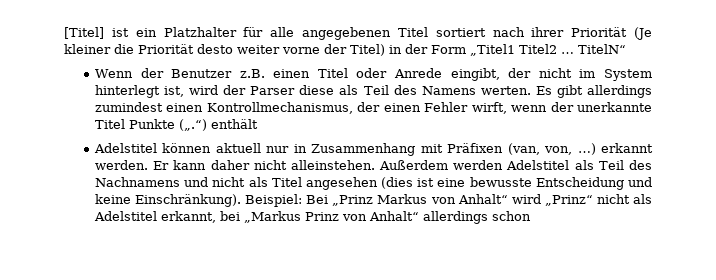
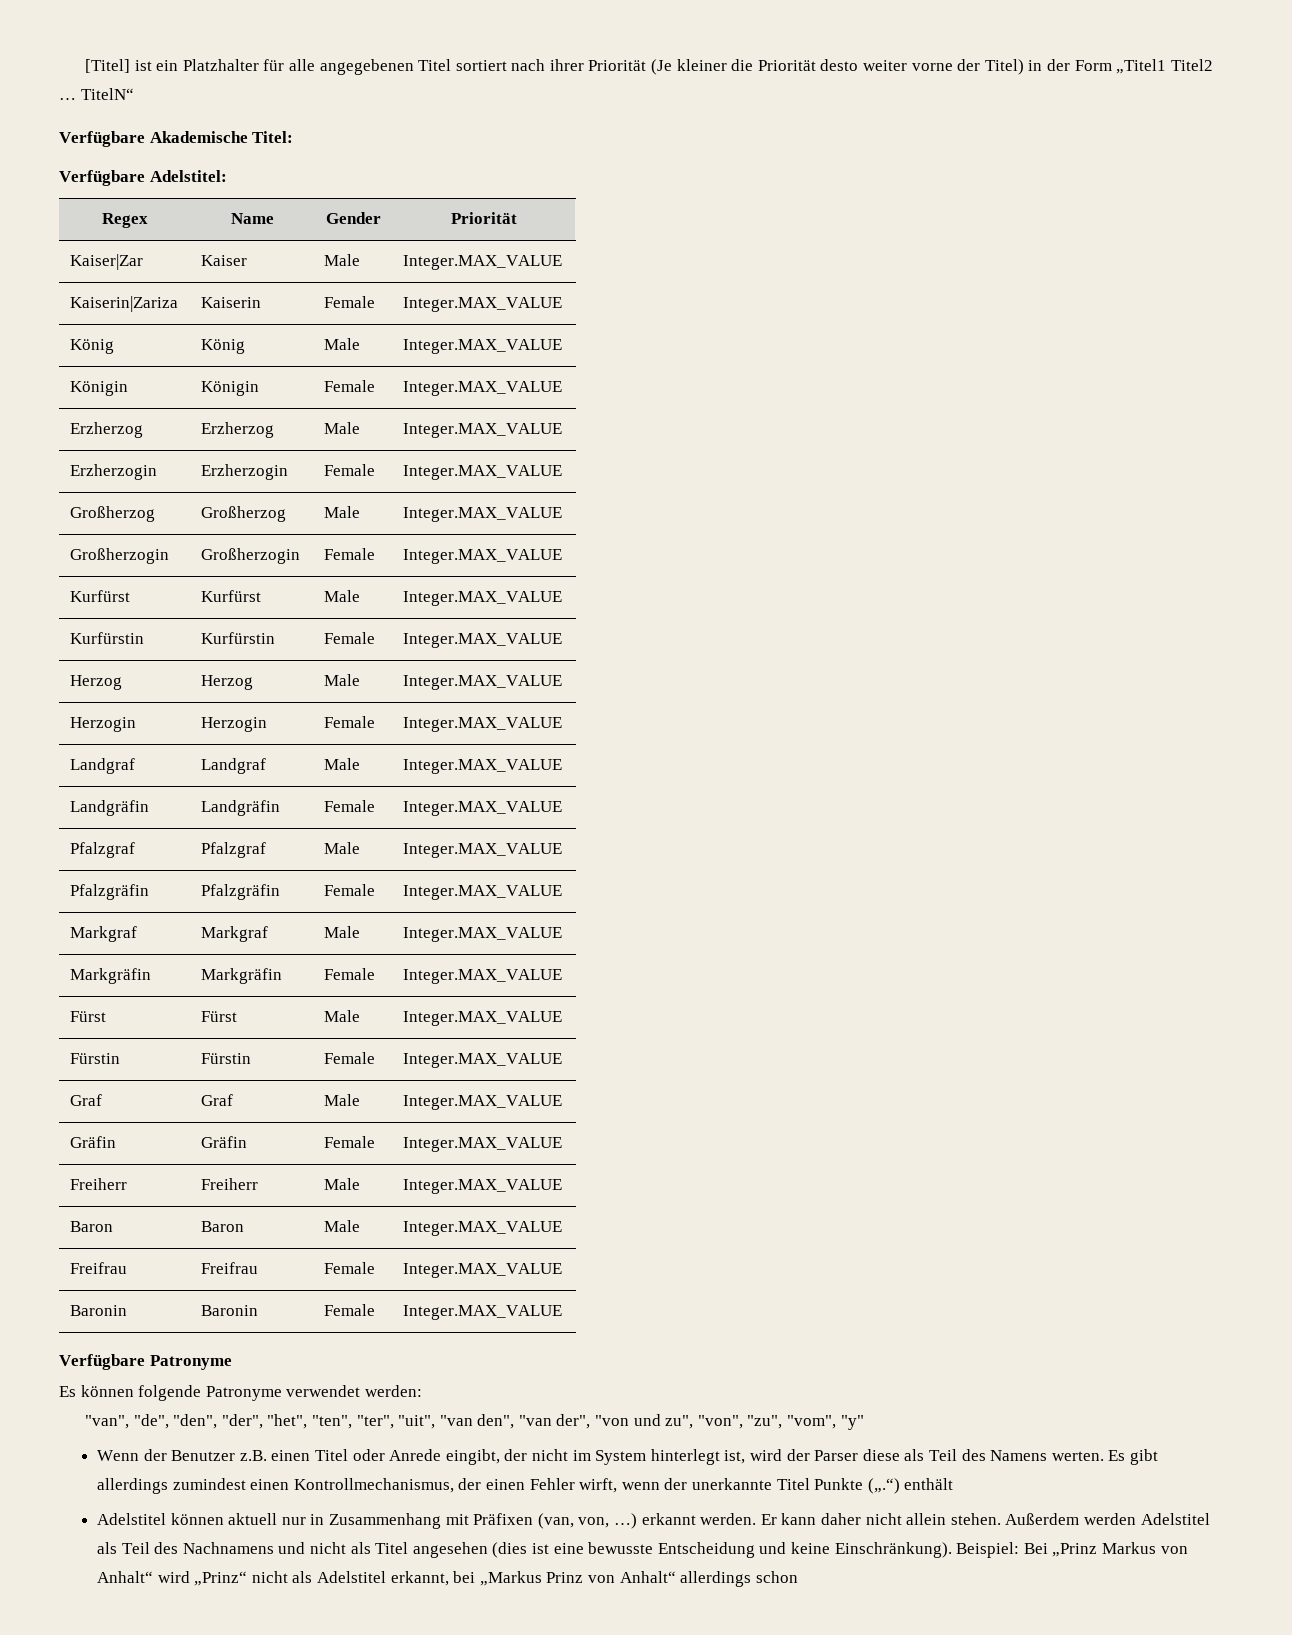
(626, 49) none -> [59,131,294,147] [59,170,227,186] [102,213,148,228] [230,213,274,224] [325,212,381,224] [450,212,517,224] [70,254,144,270] [201,255,248,266] [324,254,361,266] [403,255,563,270] [70,296,179,312] [201,297,262,308] [324,296,376,308] [403,297,563,312] [70,339,115,354] [201,339,246,354] [324,338,361,350] [403,339,563,354] [70,381,129,396] [201,381,260,396] [324,380,376,392] [403,381,563,396] [70,422,144,438] [201,422,275,438] [324,422,361,434] [403,423,563,438] [70,464,158,480] [201,464,289,480] [324,464,376,476] [403,465,563,480] [70,506,156,522] [201,506,287,522] [324,506,361,518] [403,507,563,522] [70,548,170,564] [201,548,301,564] [324,548,376,560] [403,549,563,564] [70,590,131,602] [201,590,262,602] [324,590,361,602] [403,591,563,606] [70,632,145,644] [201,632,276,644] [324,632,376,644] [403,633,563,648] [70,675,123,690] [201,675,254,690] [324,674,361,686] [403,675,563,690] [70,717,137,732] [201,717,268,732] [324,716,376,728] [403,717,563,732] [70,758,136,774] [201,758,267,774] [324,758,361,770] [403,759,563,774] [70,800,150,816] [201,800,281,816] [324,800,376,812] [403,801,563,816] [70,842,136,858] [201,842,267,858] [324,842,361,854] [403,843,563,858] [70,884,150,900] [201,884,281,900] [324,884,376,896] [403,885,563,900] [70,926,138,942] [201,926,269,942] [324,926,361,938] [403,927,563,942] [70,968,152,984] [201,968,283,984] [324,968,376,980] [403,969,563,984] [70,1011,107,1022] [201,1011,238,1022] [324,1010,361,1022] [403,1011,563,1026] [70,1053,121,1064] [201,1053,252,1064] [324,1052,376,1064] [403,1053,563,1068] [70,1094,103,1106] [201,1094,234,1106] [324,1094,361,1106] [403,1095,563,1110] [70,1136,117,1148] [201,1136,248,1148] [324,1136,376,1148] [403,1137,563,1152] [70,1178,128,1190] [201,1178,259,1190] [324,1178,361,1190] [403,1179,563,1194] [70,1221,114,1232] [201,1221,245,1232] [324,1220,361,1232] [403,1221,563,1236] [70,1262,128,1274] [201,1262,259,1274] [324,1262,376,1274] [403,1263,563,1278] [70,1305,128,1316] [201,1305,259,1316] [324,1304,376,1316] [403,1305,563,1320] [59,1354,232,1370] [59,1385,422,1401] [84,1414,864,1430] // Verfügbare Akademische Titel: // Verfügbare Adelstitel: // Regex | Name | Gender | Priorität // Kaiser|Zar | Kaiser | Male | Integer.MAX_VALUE // Kaiserin|Zariza | Kaiserin | Female | Integer.MAX_VALUE // König | König | Male | Integer.MAX_VALUE // Königin | Königin | Female | Integer.MAX_VALUE // Erzherzog | Erzherzog | Male | Integer.MAX_VALUE // Erzherzogin | Erzherzogin | Female | Integer.MAX_VALUE // Großherzog | Großherzog | Male | Integer.MAX_VALUE // Großherzogin | Großherzogin | Female | Integer.MAX_VALUE // Kurfürst | Kurfürst | Male | Integer.MAX_VALUE // Kurfürstin | Kurfürstin | Female | Integer.MAX_VALUE // Herzog | Herzog | Male | Integer.MAX_VALUE // Herzogin | Herzogin | Female | Integer.MAX_VALUE // Landgraf | Landgraf | Male | Integer.MAX_VALUE // Landgräfin | Landgräfin | Female | Integer.MAX_VALUE // Pfalzgraf | Pfalzgraf | Male | Integer.MAX_VALUE // Pfalzgräfin | Pfalzgräfin | Female | Integer.MAX_VALUE // Markgraf | Markgraf | Male | Integer.MAX_VALUE // Markgräfin | Markgräfin | Female | Integer.MAX_VALUE // Fürst | Fürst | Male | Integer.MAX_VALUE // Fürstin | Fürstin | Female | Integer.MAX_VALUE // Graf | Graf | Male | Integer.MAX_VALUE // Gräfin | Gräfin | Female | Integer.MAX_VALUE // Freiherr | Freiherr | Male | Integer.MAX_VALUE // Baron | Baron | Male | Integer.MAX_VALUE // Freifrau | Freifrau | Female | Integer.MAX_VALUE // Baronin | Baronin | Female | Integer.MAX_VALUE // Verfügbare Patronyme // Es können folgende Patronyme verwendet werden: // "van", "de", "den", "der", "het", "ten", "ter", "uit", "van den", "van der", "von und zu", "von", "zu", "vom", "y"
[290,160,375,170] alleinstehen. -> [906,1513,1001,1525] allein stehen.

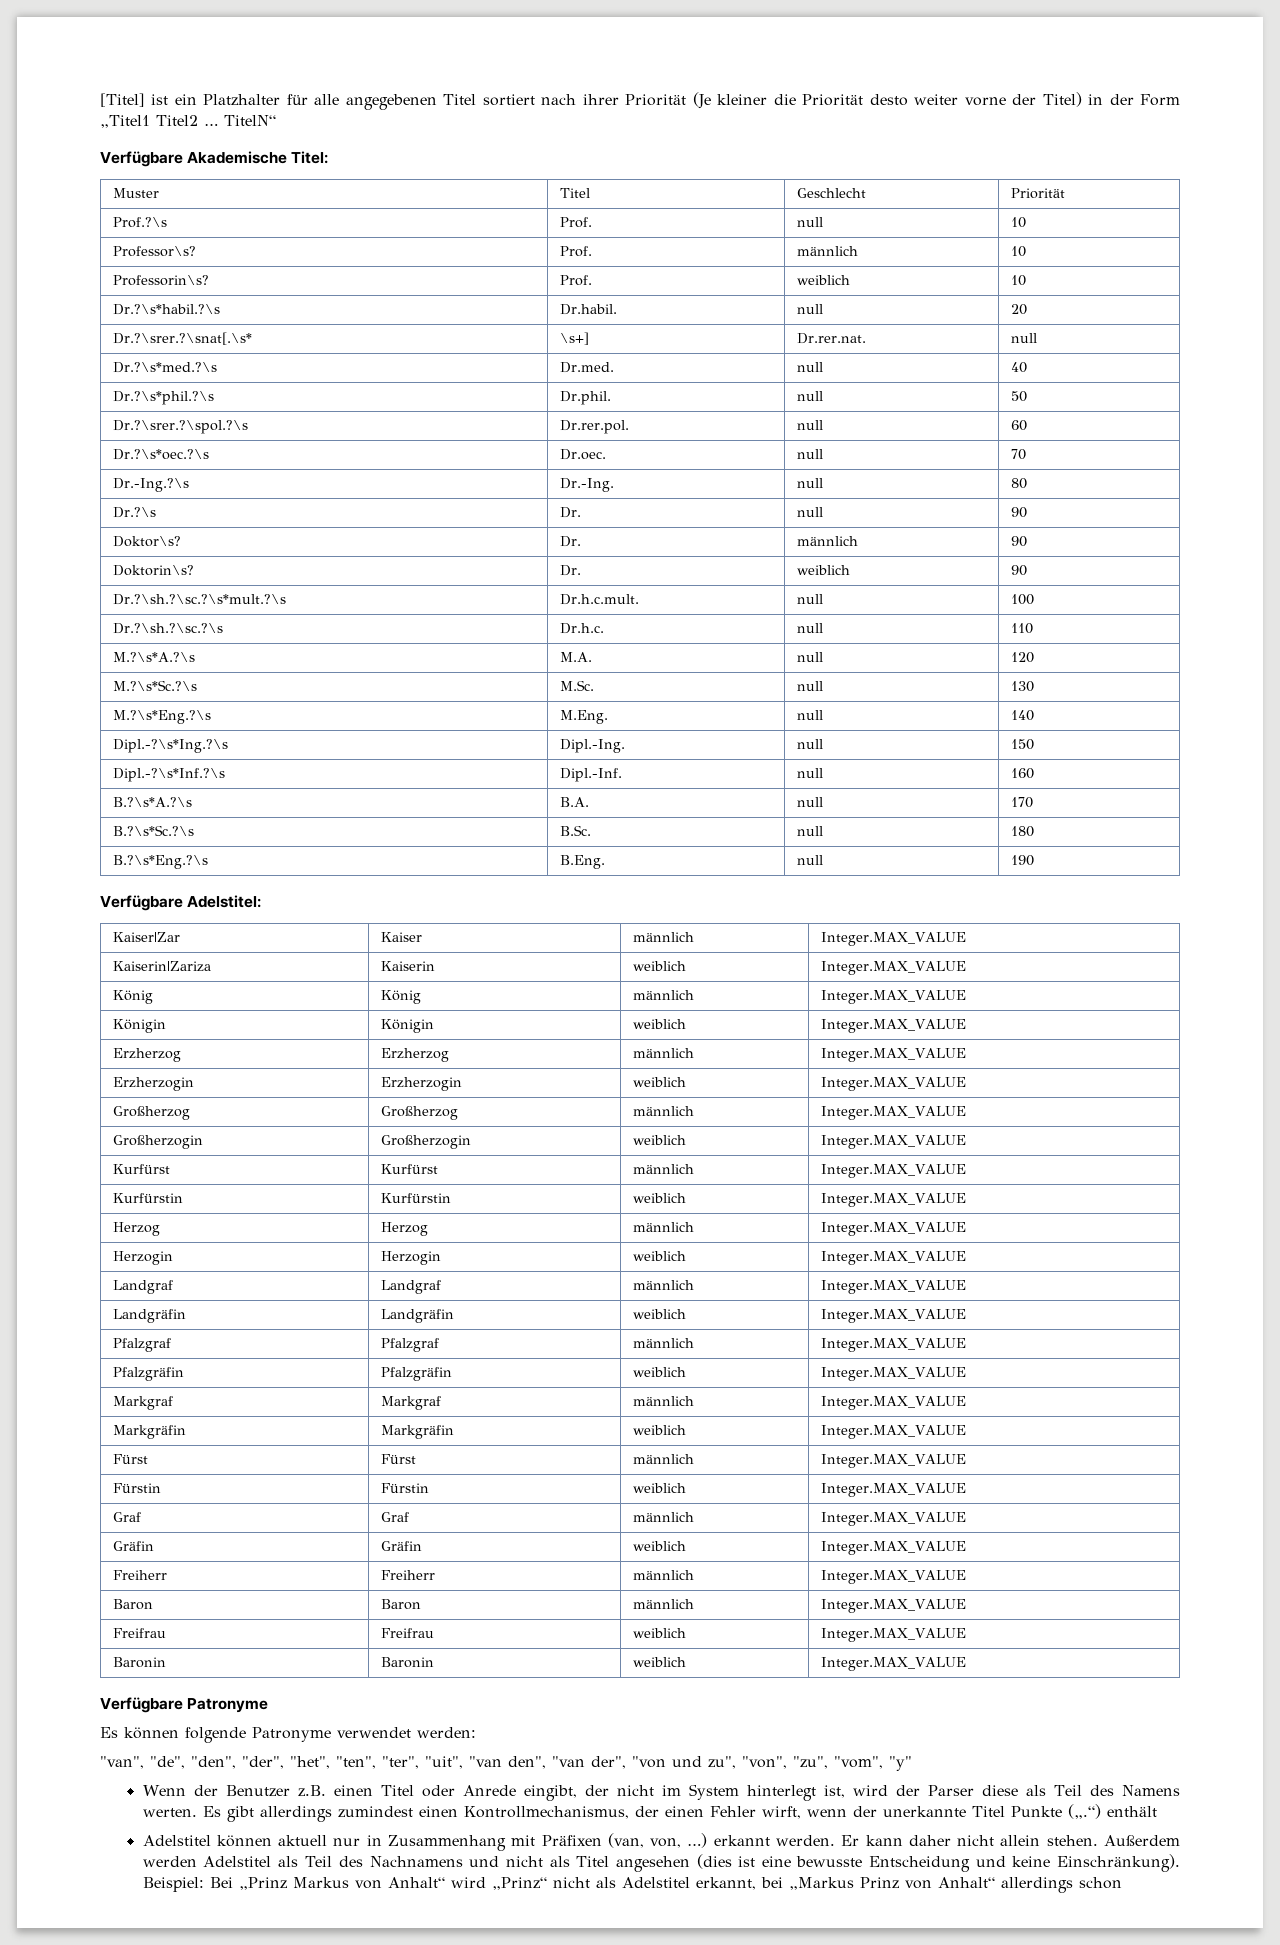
[59,170,227,186] [102,213,148,228] [230,213,274,224] [325,212,381,224] [450,212,517,224] // Verfügbare Adelstitel: // Regex | Name | Gender | Priorität -> [112,188,159,198] [559,188,590,198] [796,188,866,198] [1010,188,1065,199] [112,217,167,228] [559,217,592,228] [796,217,823,227] [1010,217,1026,228] [112,246,196,257] [559,246,592,257] [796,246,858,256] [1010,246,1026,257] [112,275,209,286] [559,275,592,286] [796,275,850,285] [1010,275,1026,286] [112,304,220,315] [559,304,617,315] [796,304,823,314] [1010,304,1027,315] [112,332,252,345] [559,332,589,345] [796,333,866,344] [1010,333,1037,343] [112,362,217,373] [559,362,614,373] [796,362,823,372] [1010,362,1027,373] [112,391,214,405] [559,391,611,405] [796,391,823,401] [1010,391,1027,402] [112,420,248,434] [559,420,629,434] [796,420,823,430] [1010,420,1027,431] [112,449,209,460] [559,449,606,460] [796,449,823,459] [1010,449,1026,460] [112,478,189,492] [559,478,614,492] [796,478,823,488] [1010,478,1027,489] [112,507,156,518] [559,507,581,518] [796,507,823,517] [1010,507,1027,518] [112,536,181,547] [559,536,581,547] [796,536,858,546] [1010,536,1027,547] [112,565,194,576] [559,565,581,576] [796,565,850,575] [1010,565,1027,576] [112,594,286,605] [559,594,639,605] [796,594,823,604] [1010,594,1034,605] [112,623,223,634] [559,623,604,634] [796,623,823,633] [1010,623,1033,634] [112,652,195,662] [559,652,592,662] [796,652,823,662] [1010,652,1034,663] [112,680,197,691] [559,680,594,691] [796,681,823,691] [1010,681,1034,692] [112,710,211,724] [559,710,608,724] [796,710,823,720] [1010,710,1034,721] [112,739,228,753] [559,739,625,753] [796,739,823,749] [1010,739,1034,750] [112,768,225,782] [559,768,622,782] [796,768,823,778] [1010,768,1034,779] [112,797,192,807] [559,797,589,807] [796,797,823,807] [1010,797,1033,808] [112,825,194,836] [559,825,591,836] [796,826,823,836] [1010,826,1034,837] [112,855,208,869] [559,855,605,869] [796,855,823,865] [1010,855,1034,866] [100,895,262,911] // Muster | Titel | Geschlecht | Priorität // Prof.?\s | Prof. | null | 10 // Professor\s? | Prof. | männlich | 10 // Professorin\s? | Prof. | weiblich | 10 // Dr.?\s*habil.?\s | Dr.habil. | null | 20 // Dr.?\srer.?\snat[.\s* | \s+] | Dr.rer.nat. | null // Dr.?\s*med.?\s | Dr.med. | null | 40 // Dr.?\s*phil.?\s | Dr.phil. | null | 50 // Dr.?\srer.?\spol.?\s | Dr.rer.pol. | null | 60 // Dr.?\s*oec.?\s | Dr.oec. | null | 70 // Dr.-Ing.?\s | Dr.-Ing. | null | 80 // Dr.?\s | Dr. | null | 90 // Doktor\s? | Dr. | männlich | 90 // Doktorin\s? | Dr. | weiblich | 90 // Dr.?\sh.?\sc.?\s*mult.?\s | Dr.h.c.mult. | null | 100 // Dr.?\sh.?\sc.?\s | Dr.h.c. | null | 110 // M.?\s*A.?\s | M.A. | null | 120 // M.?\s*Sc.?\s | M.Sc. | null | 130 // M.?\s*Eng.?\s | M.Eng. | null | 140 // Dipl.-?\s*Ing.?\s | Dipl.-Ing. | null | 150 // Dipl.-?\s*Inf.?\s | Dipl.-Inf. | null | 160 // B.?\s*A.?\s | B.A. | null | 170 // B.?\s*Sc.?\s | B.Sc. | null | 180 // B.?\s*Eng.?\s | B.Eng. | null | 190 // Verfügbare Adelstitel:
[324,254,361,266] Male -> [632,932,694,942] männlich
[324,296,376,308] Female -> [632,961,686,971] weiblich
[324,338,361,350] Male -> [632,990,694,1000] männlich
[324,380,376,392] Female -> [632,1019,686,1029] weiblich
[324,422,361,434] Male -> [632,1048,694,1058] männlich
[324,464,376,476] Female -> [632,1077,686,1087] weiblich
[324,506,361,518] Male -> [632,1106,694,1116] männlich
[324,548,376,560] Female -> [632,1135,686,1145] weiblich
[324,590,361,602] Male -> [632,1164,694,1174] männlich
[324,632,376,644] Female -> [632,1193,686,1203] weiblich
[324,674,361,686] Male -> [632,1222,694,1232] männlich
[324,716,376,728] Female -> [632,1251,686,1261] weiblich
[324,758,361,770] Male -> [632,1280,694,1290] männlich
[324,800,376,812] Female -> [632,1309,686,1319] weiblich
[324,842,361,854] Male -> [632,1338,694,1348] männlich
[324,884,376,896] Female -> [632,1367,686,1377] weiblich
[324,926,361,938] Male -> [632,1396,694,1406] männlich
[324,968,376,980] Female -> [632,1425,686,1435] weiblich
[324,1010,361,1022] Male -> [632,1454,694,1464] männlich
[324,1052,376,1064] Female -> [632,1483,686,1493] weiblich
[324,1094,361,1106] Male -> [632,1512,694,1522] männlich
[324,1136,376,1148] Female -> [632,1541,686,1551] weiblich
[324,1178,361,1190] Male -> [632,1570,694,1580] männlich
[324,1220,361,1232] Male -> [632,1599,694,1609] männlich
[324,1262,376,1274] Female -> [632,1628,686,1638] weiblich
[324,1304,376,1316] Female -> [632,1657,686,1667] weiblich

